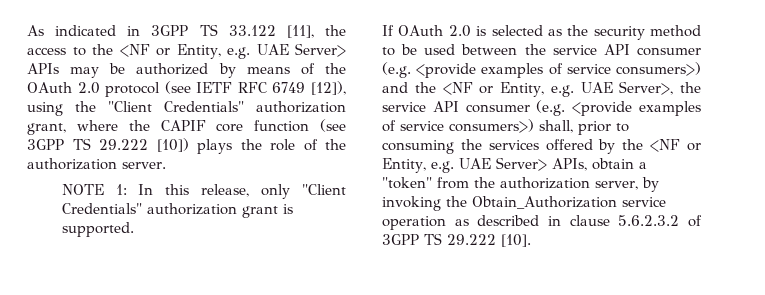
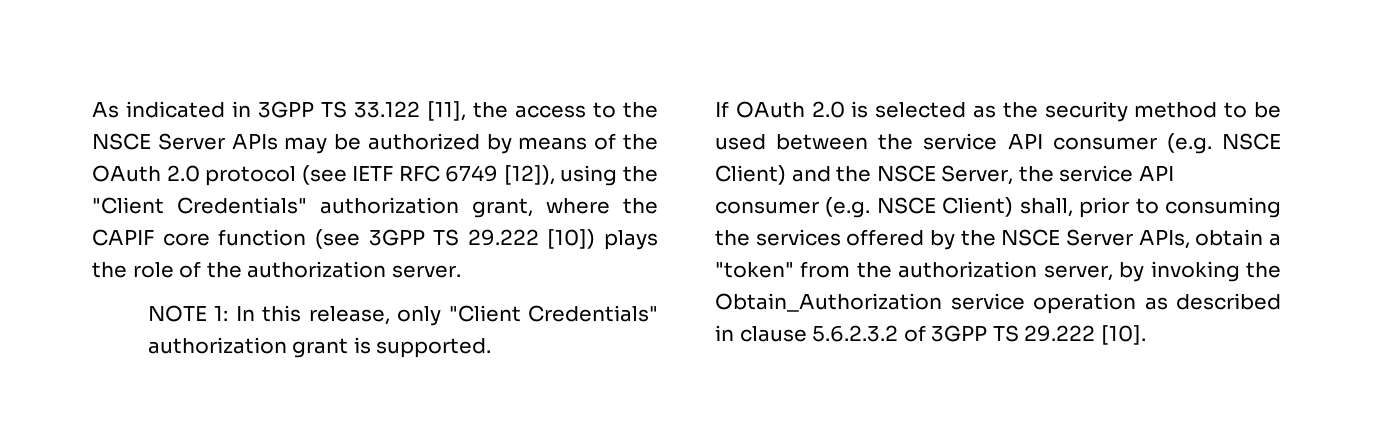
[119,43,346,59] <NF or Entity, e.g. UAE Server> -> [92,133,225,150] NSCE Server
[416,62,701,78] [382,81,701,97] [382,100,701,116] [382,119,534,133] <provide examples of service consumers>) and the <NF or Entity, e.g. UAE Server>, the service API consumer (e.g. <provide examples of service consumers>) -> [1222,133,1281,150] [715,165,1174,185] [715,197,1014,218] NSCE Client) and the NSCE Server, the service API consumer (e.g. NSCE Client)
[650,139,701,152] [382,157,547,173] <NF or Entity, e.g. UAE Server> -> [1001,229,1133,246] NSCE Server

